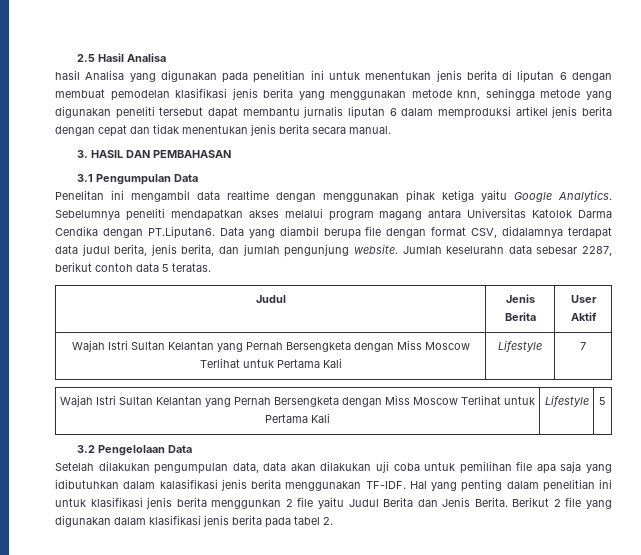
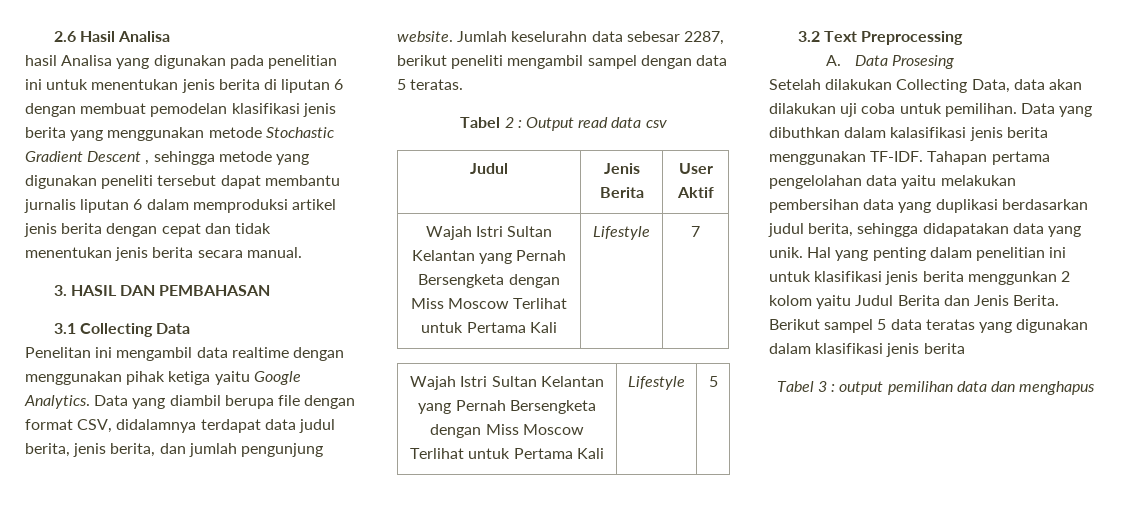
[76,54,95,62] 2.5 -> [53,31,76,42] 2.6
[457,90,481,100] knn, -> [265,127,334,138] [25,151,150,165] Stochastic Gradient Descent ,
[95,174,171,185] Pengumpulan -> [79,323,153,337] Collecting
[55,208,612,221] [55,226,215,239] Sebelumnya peneliti mendapatkan akses melalui program magang antara Universitas Katolok Darma Cendika dengan PT.Liputan6. -> (90, 402) none
[95,263,133,272] contoh -> [451,55,692,69] peneliti mengambil sampel dengan
(211, 267) none -> [460,117,667,131] // Tabel 2 : Output read data csv
[97,445,192,456] Pengelolaan Data -> [823,31,963,45] [826,55,954,69] Text Preprocessing // A. Data Prosesing
[154,462,259,474] pengumpulan data, -> [896,79,1010,93] Collecting Data,
[459,461,612,474] [55,479,119,489] pemilihan file apa saja yang idibutuhkan -> [944,103,1093,117] [769,127,840,138] pemilihan. Data yang dibuthkan
(406, 485) none -> [927,151,1050,165] [769,175,1016,189] [769,199,1088,213] [768,223,1081,237] [769,247,803,258] Tahapan pertama pengelolahan data yaitu melakukan pembersihan data yang duplikasi berdasarkan judul berita, sehingga didapatakan data yang unik.
[297,497,314,507] file -> [769,295,812,306] kolom
[553,497,582,507] 2 file -> [824,319,975,333] sampel 5 data teratas
[265,516,333,528] pada tabel 2. -> [776,381,1096,395] // Tabel 3 : output pemilihan data dan menghapus

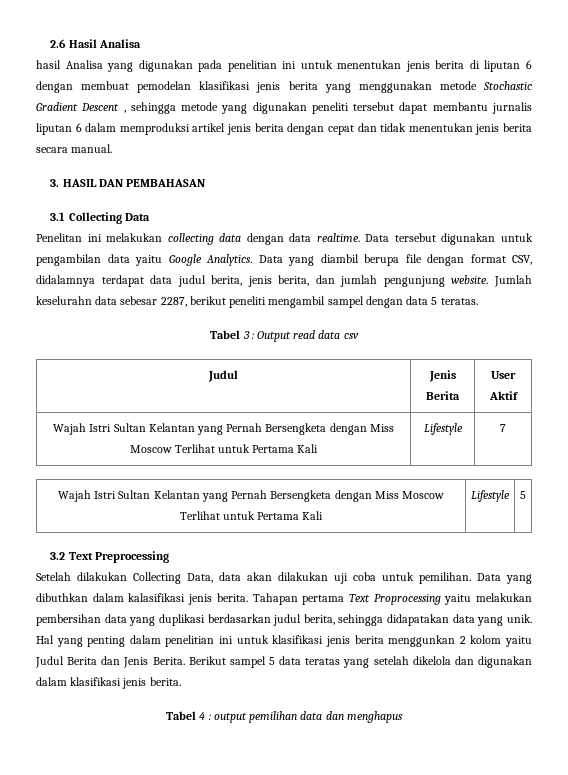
[116,347,344,361] [25,371,211,385] mengambil data realtime dengan menggunakan pihak ketiga -> [106,233,533,245] [36,254,130,266] melakukan collecting data dengan data realtime. Data tersebut digunakan untuk pengambilan data
[504,117,514,128] 2 -> [242,331,250,339] 3
[826,55,954,69] // A. Data Prosesing -> (169, 557) none
[1006,127,1048,138] [769,151,1050,165] [769,175,898,189] berita menggunakan TF-IDF. Tahapan pertama pengelolahan data -> [216,593,441,605] berita. Tahapan pertama Text Proprocessing
(1012, 327) none -> [373,656,474,665] setelah dikelola dan
[923,343,965,354] [776,381,828,392] berita // Tabel 3 -> [149,677,181,686] [166,711,206,720] berita. // Tabel 4

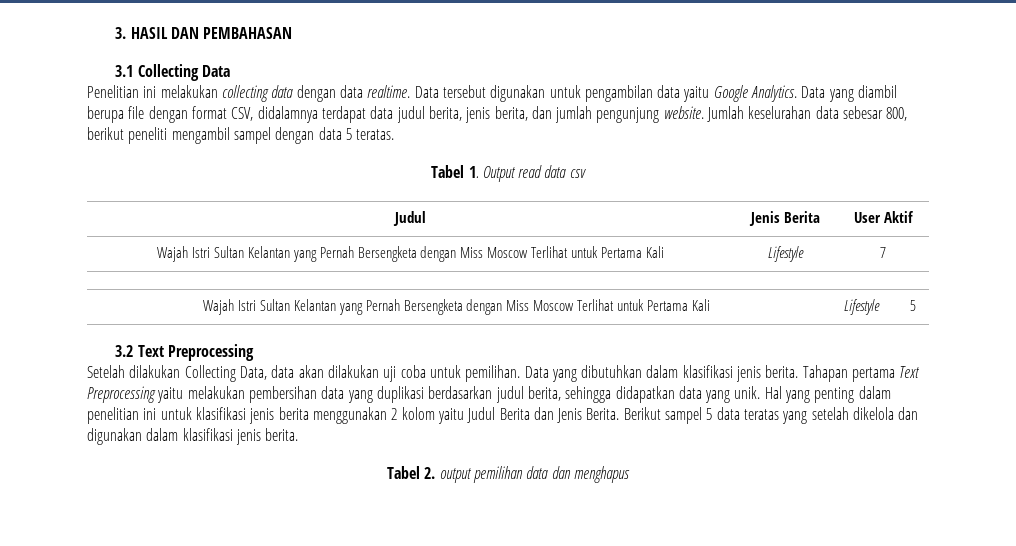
[50,39,141,48] [36,60,533,72] [36,81,532,93] [36,102,532,114] [36,123,533,135] [36,144,113,153] 2.6 Hasil Analisa // hasil Analisa yang digunakan pada penelitian ini untuk menentukan jenis berita di liputan 6 dengan membuat pemodelan klasifikasi jenis berita yang menggunakan metode Stochastic Gradient Descent , sehingga metode yang digunakan peneliti tersebut dapat membantu jurnalis liputan 6 dalam memproduksi artikel jenis berita dengan cepat dan tidak menentukan jenis berita secara manual. // -> (115, 33) none
[36,233,82,242] Penelitan -> [87,85,139,98] Penelitian
[36,296,92,305] keselurahn -> [748,106,812,119] keselurahan
[160,297,187,307] 2287, -> [886,107,908,121] 800,
[242,331,254,339] 3 : -> [468,166,479,178] 1.
[36,593,186,602] dibuthkan dalam kalasifikasi -> [581,365,733,378] dibutuhkan dalam klasifikasi
[373,594,441,605] Proprocessing -> [87,386,156,403] Preprocessing
[387,614,450,626] didapatakan -> [615,386,675,403] didapatkan
[388,635,456,647] menggunkan -> [312,407,387,424] menggunakan
[199,712,211,720] 4 : -> [424,467,436,479] 2.

